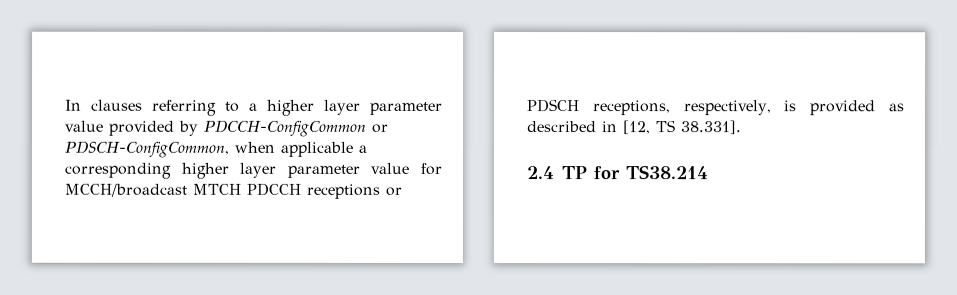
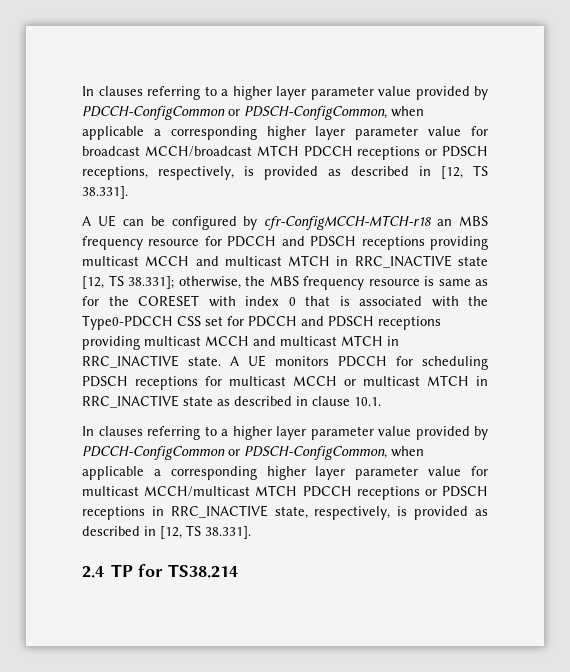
(442, 168) none -> [82,146,140,156] broadcast
(742, 127) none -> [82,215,488,230] [82,236,488,250] [82,255,488,268] [82,275,488,290] [82,295,488,307] [82,315,441,330] [82,335,399,350] [82,355,488,370] [82,375,488,390] [82,395,381,408] [82,426,488,440] [82,446,424,460] [82,466,488,480] [82,485,489,500] [82,505,488,520] [82,525,251,539] // A UE can be configured by cfr-ConfigMCCH-MTCH-r18 an MBS frequency resource for PDCCH and PDSCH receptions providing multicast MCCH and multicast MTCH in RRC_INACTIVE state [12, TS 38.331]; otherwise, the MBS frequency resource is same as for the CORESET with index 0 that is associated with the Type0-PDCCH CSS set for PDCCH and PDSCH receptions providing multicast MCCH and multicast MTCH in RRC_INACTIVE state. A UE monitors PDCCH for scheduling PDSCH receptions for multicast MCCH or multicast MTCH in RRC_INACTIVE state as described in clause 10.1. // In clauses referring to a higher layer parameter value provided by PDCCH-ConfigCommon or PDSCH-ConfigCommon, when applicable a corresponding higher layer parameter value for multicast MCCH/multicast MTCH PDCCH receptions or PDSCH receptions in RRC_INACTIVE state, respectively, is provided as described in [12, TS 38.331].

